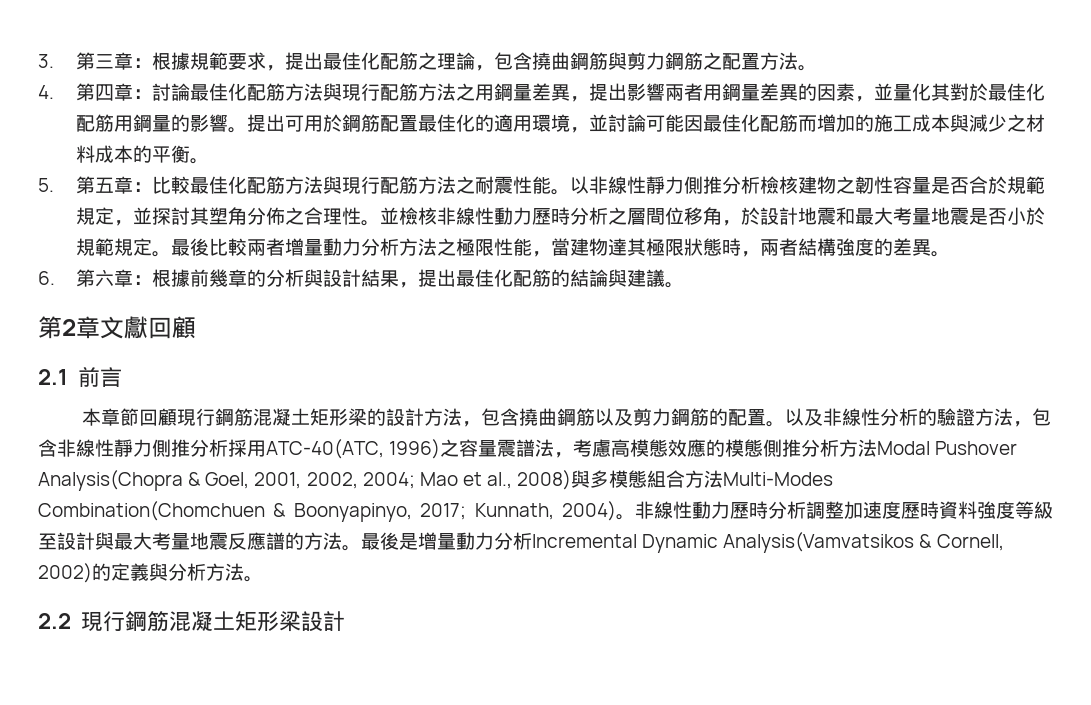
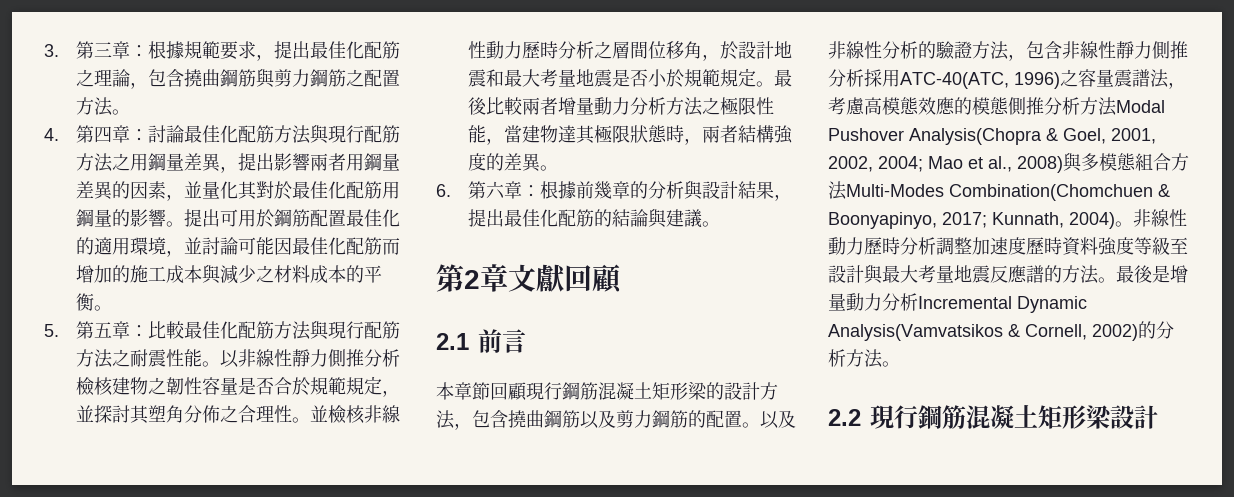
[111,563,168,581] 定義與 -> (1156, 330) none

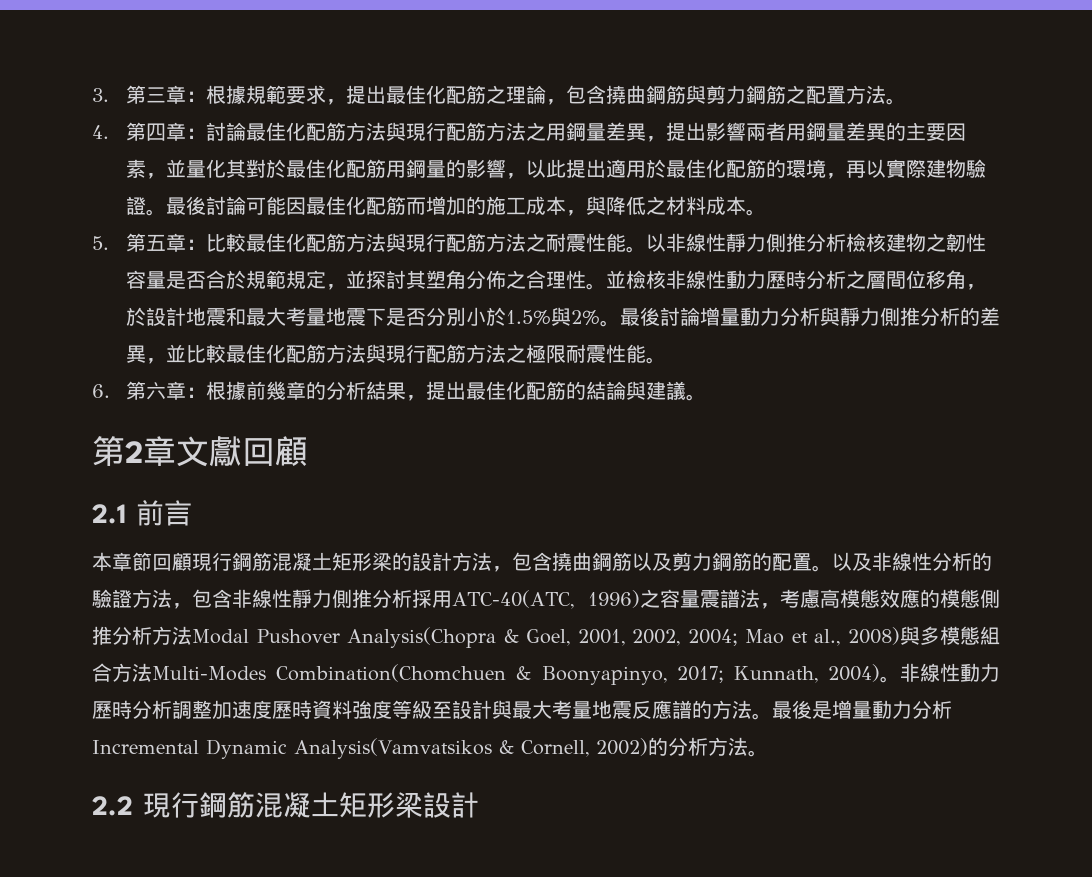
(131, 190) none -> [905,122,946,141] 主要
[166,209,401,228] [76,237,203,257] 。提出可用於鋼筋配置最佳化的適用環境，並 -> [505,159,986,179] [125,196,206,216] ，以此提出適用於最佳化配筋的環境，再以實際建物驗證。最後
[202,264,257,284] 與減少 -> [565,196,646,216] ，與降低
[346,265,383,283] [76,293,95,311] 的平衡 -> (746, 205) none
[612,68,793,88] [468,97,775,116] [468,125,794,145] [468,153,542,172] 是否小於規範規定。最後比較兩者增量動力分析方法之極限性能，當建物達其極限狀態時，兩者結構強度的差異 -> [365,307,1000,327] [125,344,646,364] 下是否分別小於1.5%與2%。最後討論增量動力分析與靜力側推分析的差異，並比較最佳化配筋方法與現行配筋方法之極限耐震性能
[684,180,739,200] 與設計 -> (366, 390) none

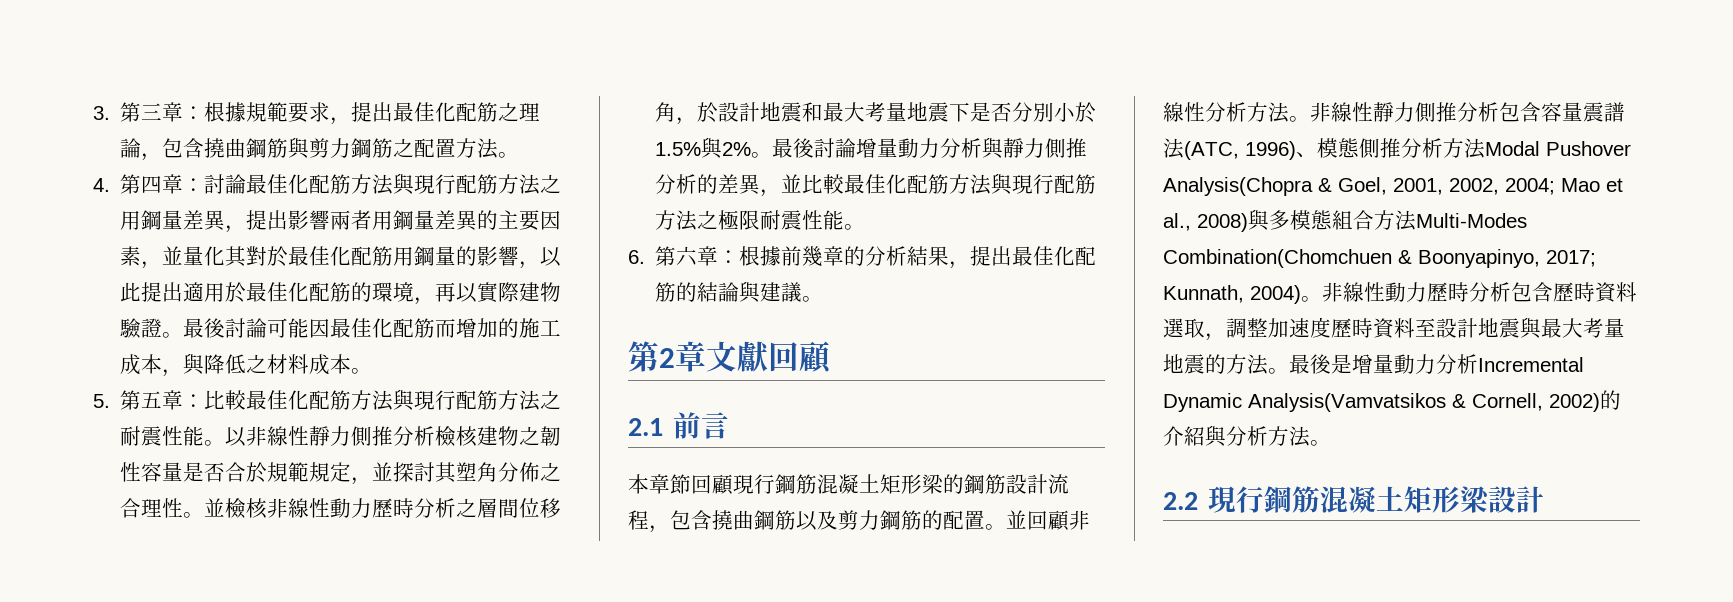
[412,552,492,571] 設計方法 -> [964,474,1069,494] [628,510,649,530] 鋼筋設計流程
[832,552,872,571] 以及 -> [1006,510,1069,531] 並回顧
[972,552,992,571] [92,589,940,609] 的驗證方法，包含非線性靜力側推分析採用ATC-40(ATC, 1996)之容量震譜法，考慮高模態效應的 -> [1247,102,1625,123] [1163,138,1317,160] 方法。非線性靜力側推分析包含容量震譜法(ATC, 1996)、
(172, 709) none -> [1511,282,1637,303] [1163,318,1226,341] 包含歷時資料選取，
[352,700,492,720] 強度等級至設計 -> [1415,318,1520,338] 至設計地震
[632,700,692,719] 反應譜 -> (1205, 364) none
(668, 746) none -> [1163,425,1227,447] 介紹與

